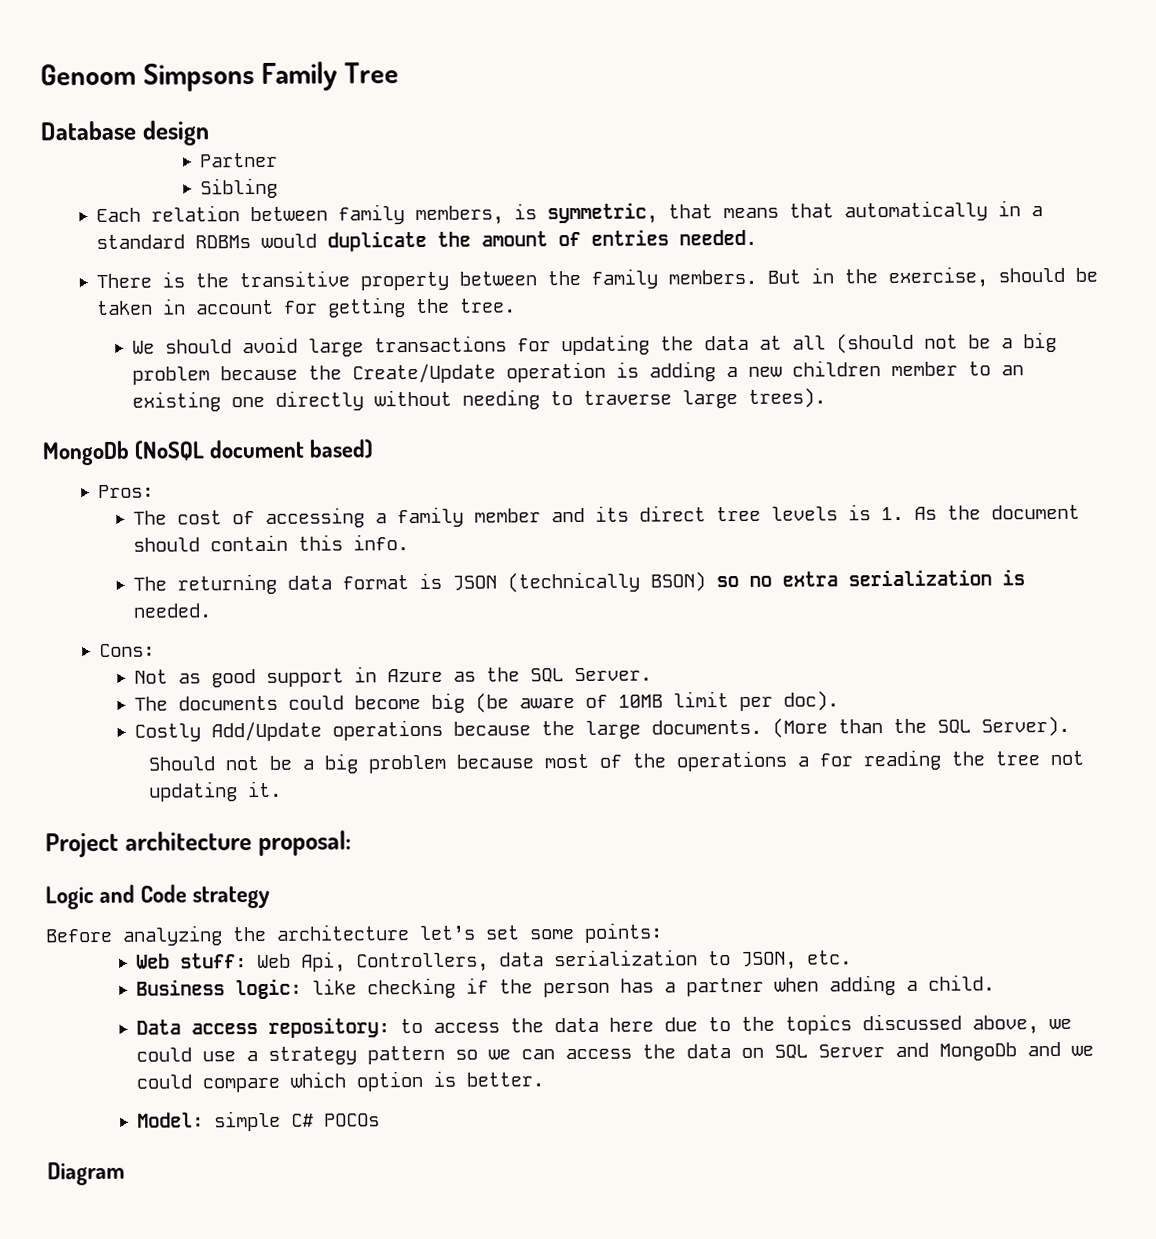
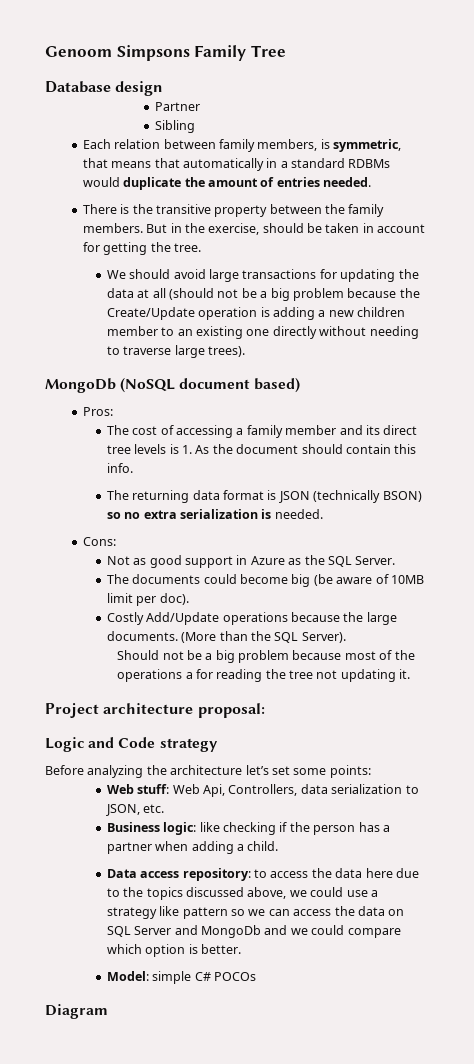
(357, 1055) none -> [159,906,180,916] like

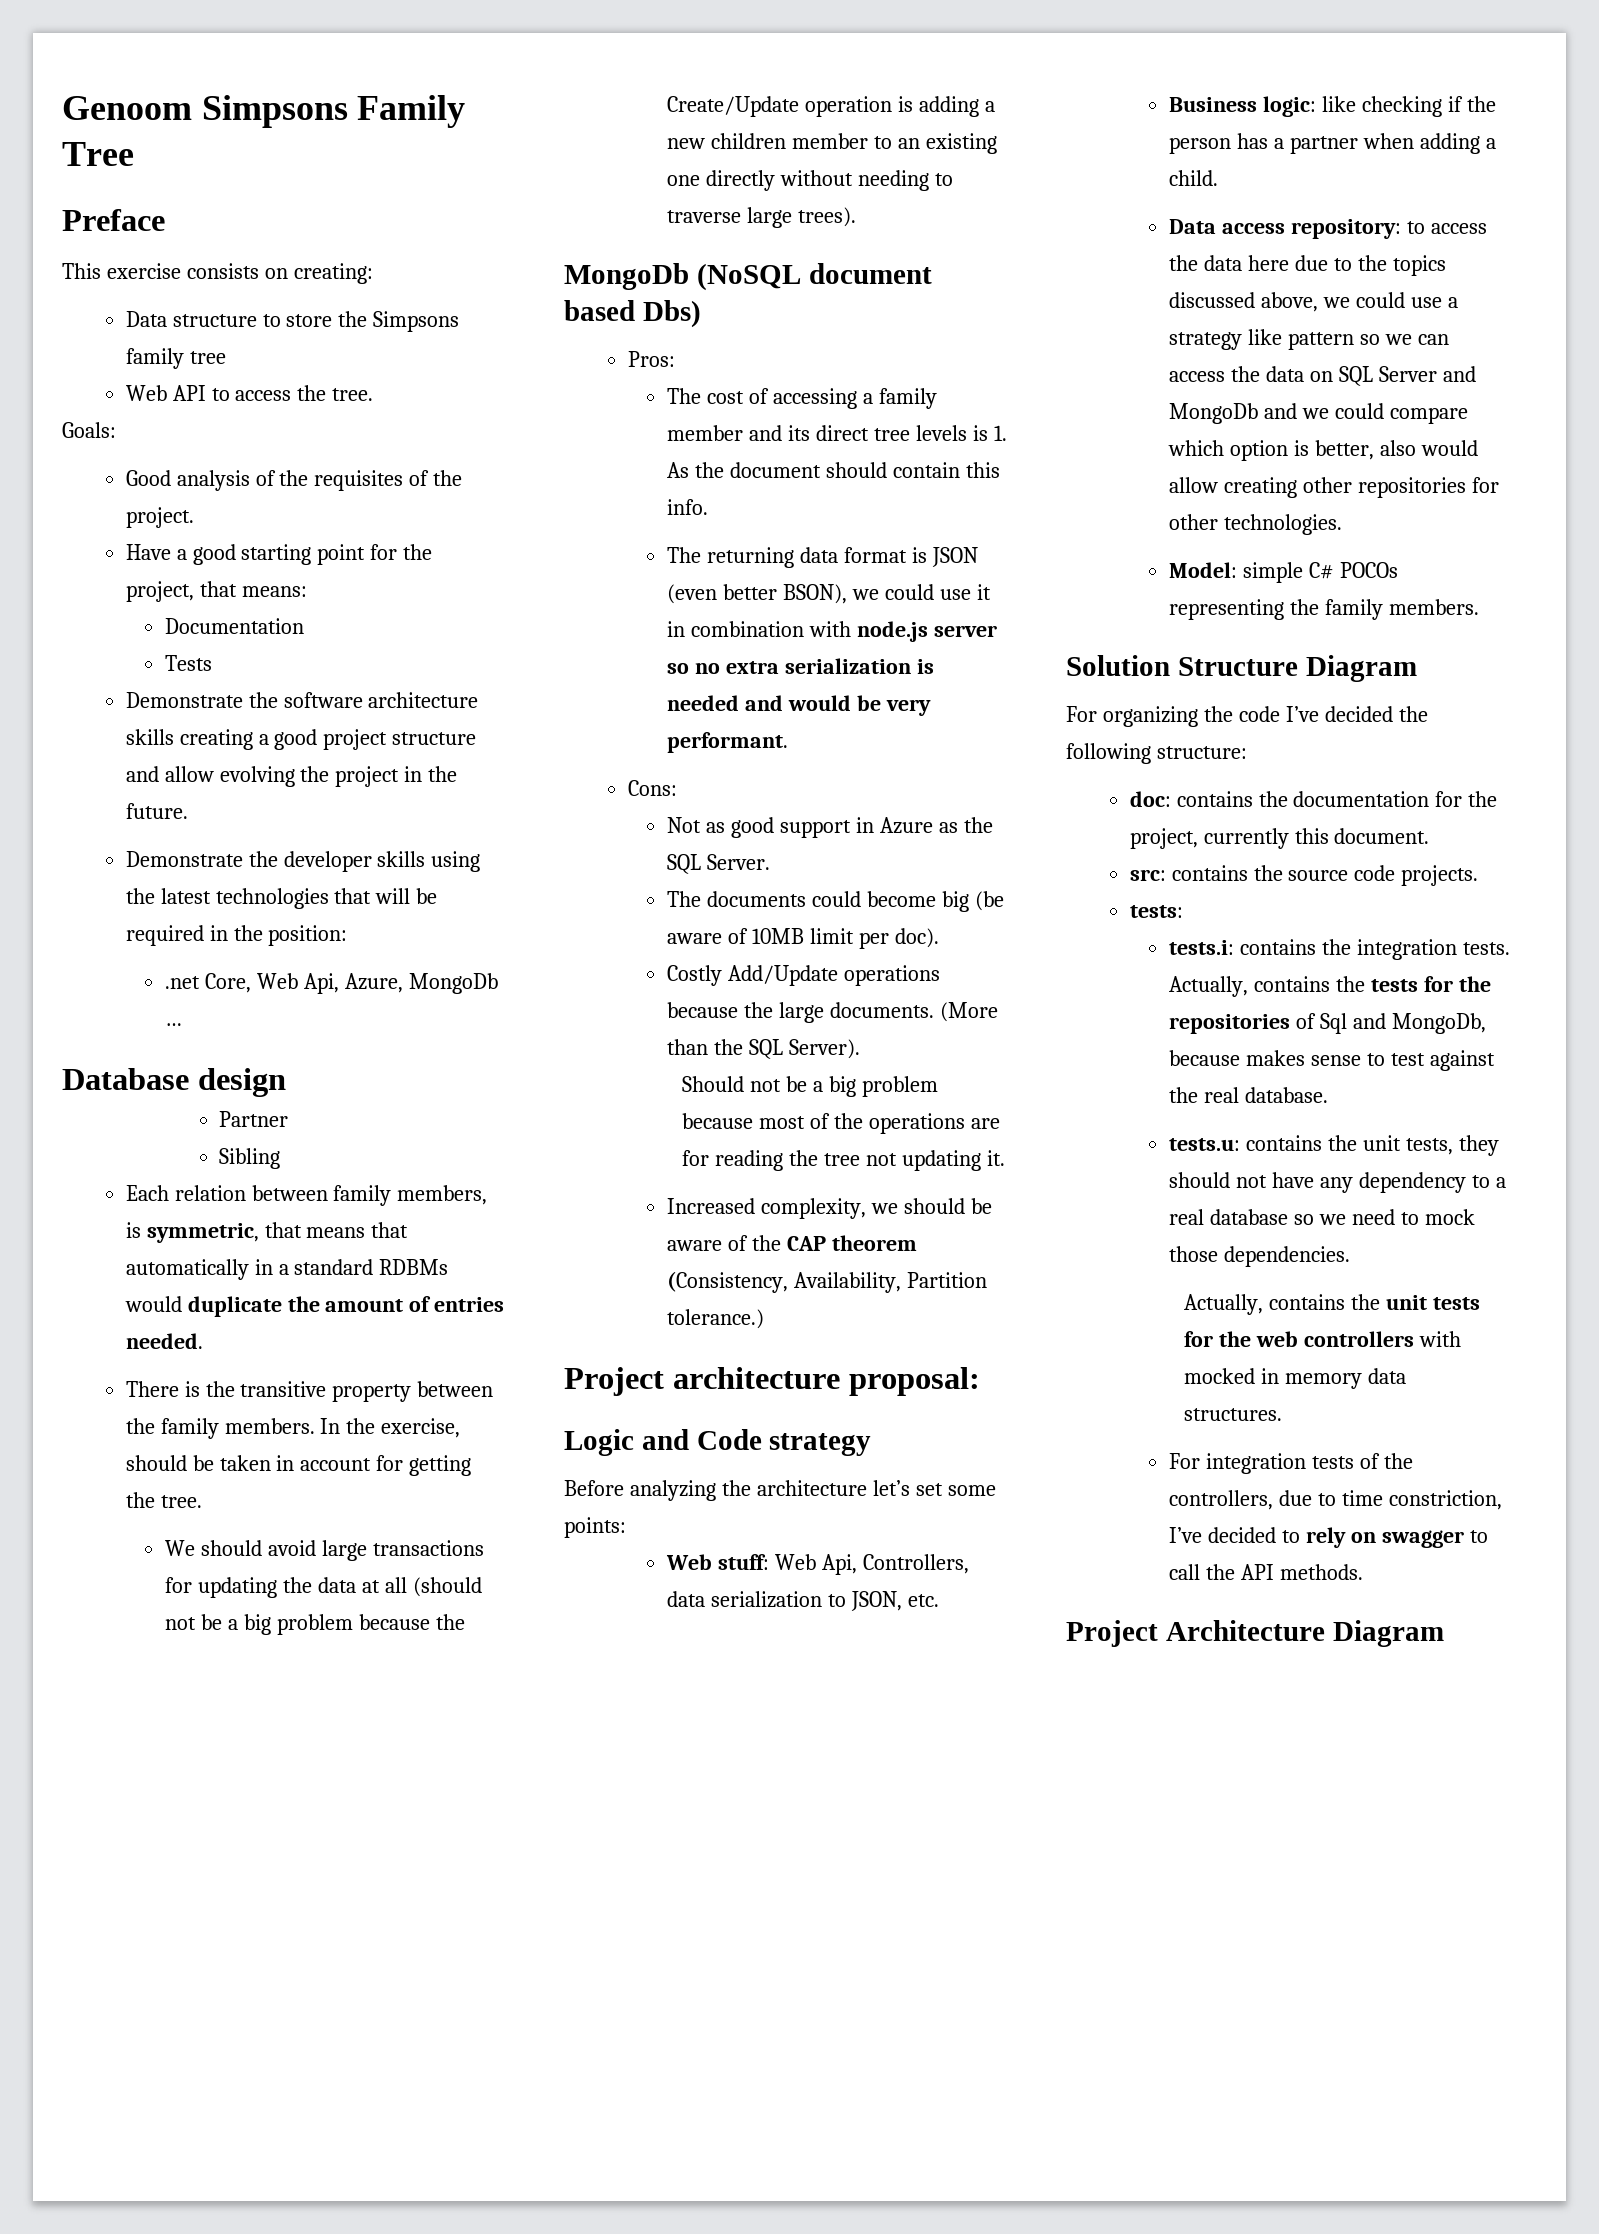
(286, 51) none -> [62,209,165,231] [62,263,373,284] [125,311,460,332] [125,348,226,369] [125,385,374,401] [62,422,116,438] [125,470,463,491] [125,507,194,528] [125,544,433,565] [125,581,307,602] [165,618,305,634] [165,655,213,671] [125,692,479,708] [125,729,477,750] [125,766,458,787] [125,803,188,819] [125,851,481,872] [125,888,438,909] [125,925,348,946] [165,973,498,994] [165,1023,183,1026] // Preface // This exercise consists on creating: // Data structure to store the Simpsons family tree // Web API to access the tree. // Goals: // Good analysis of the requisites of the project. // Have a good starting point for the project, that means: // Documentation // Tests // Demonstrate the software architecture skills creating a good project structure and allow evolving the project in the future. // Demonstrate the developer skills using the latest technologies that will be required in the position: // .net Core, Web Api, Azure, MongoDb …
[146,223,182,233] But in -> [320,1418,341,1434] In
[253,378,300,393] based) -> [564,300,701,328] based Dbs)
[313,490,422,503] (technically BSON) -> [667,584,991,604] [667,621,997,642] (even better BSON), we could use it in combination with node.js server
[274,509,323,519] needed. -> [667,695,931,716] [667,732,789,753] needed and would be very performant.
[185,672,193,679] a -> [971,1118,1001,1129] are
(411, 674) none -> [667,1198,992,1219] [667,1235,917,1251] [667,1271,988,1293] [667,1309,765,1329] // Increased complexity, we should be aware of the CAP theorem (Consistency, Availability, Partition tolerance.)
[201,944,242,954] [106,971,257,984] better. // Model: simple C# POCOs // -> [1314,440,1478,460] [1169,477,1499,498] [1169,514,1343,535] [1169,562,1398,583] [1169,599,1479,620] [1066,655,1417,682] [1066,706,1428,727] [1066,743,1247,764] [1129,791,1498,807] [1129,828,1430,849] [1129,865,1479,886] [1129,905,1183,918] [1169,939,1510,960] [1169,976,1491,997] [1169,1013,1486,1034] [1169,1050,1495,1071] [1169,1087,1329,1103] [1169,1135,1499,1156] [1169,1172,1506,1193] [1169,1209,1475,1225] [1169,1246,1351,1267] [1184,1294,1481,1315] [1184,1331,1462,1347] [1184,1368,1407,1389] [1184,1408,1283,1421] [1169,1453,1413,1474] [1169,1490,1502,1510] [1169,1527,1488,1548] [1169,1564,1363,1580] [1066,1620,1325,1647] better, also would allow creating other repositories for other technologies. // Model: simple C# POCOs representing the family members. // Solution Structure Diagram // For organizing the code I’ve decided the following structure: // doc: contains the documentation for the project, currently this document. // src: contains the source code projects. // tests: // tests.i: contains the integration tests. Actually, contains the tests for the repositories of Sql and MongoDb, because makes sense to test against the real database. // tests.u: contains the unit tests, they should not have any dependency to a real database so we need to mock those dependencies. // Actually, contains the unit tests for the web controllers with mocked in memory data structures. // For integration tests of the controllers, due to time constriction, I’ve decided to rely on swagger to call the API methods. // Project Architecture

